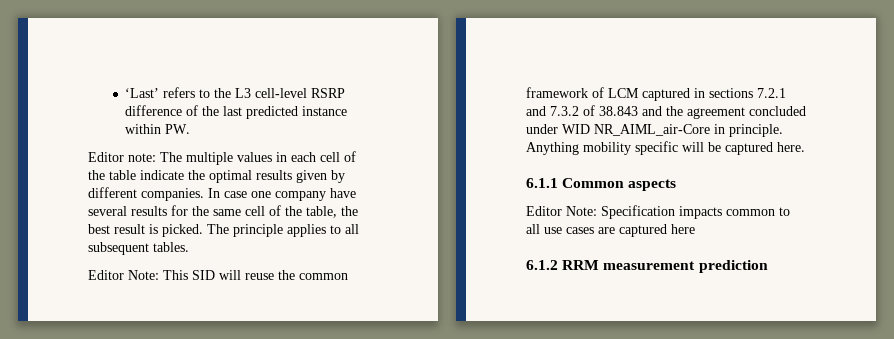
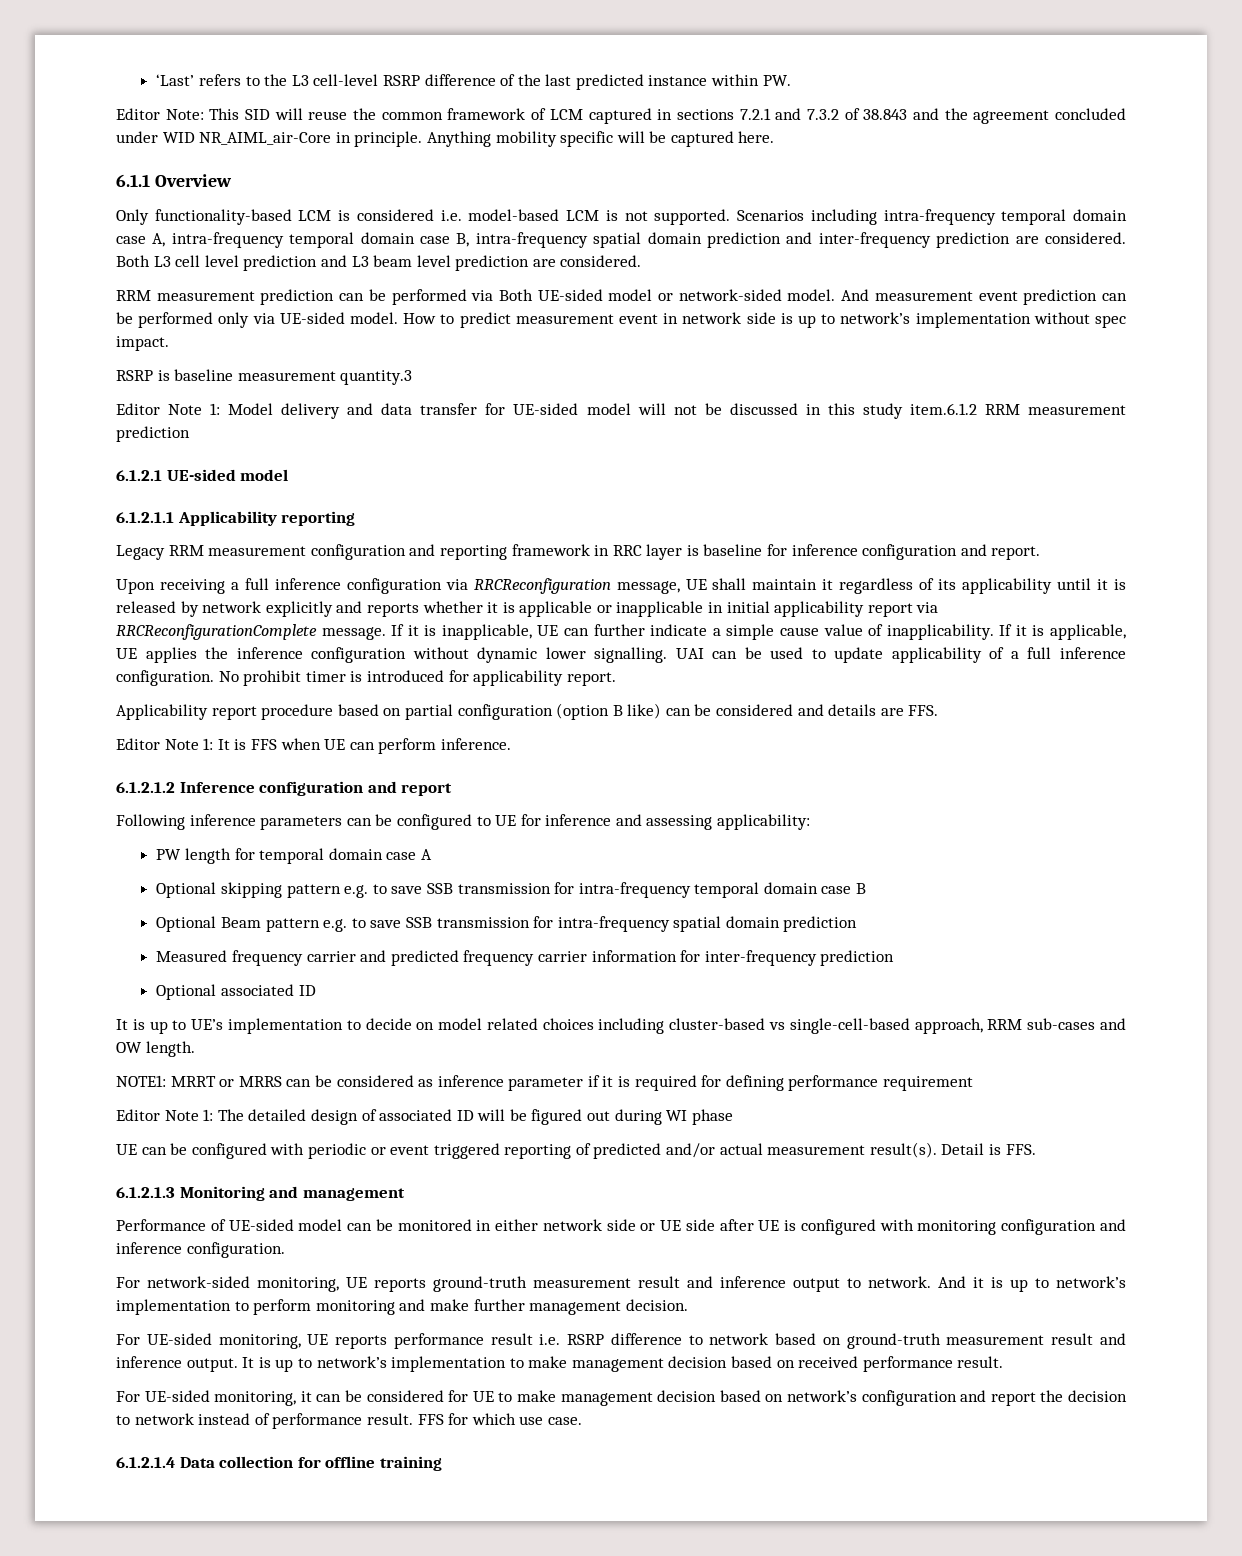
[88,151,356,165] [88,170,345,183] [88,187,356,201] [88,205,358,218] [88,224,359,237] [88,242,189,255] // Editor note: The multiple values in each cell of the table indicate the optimal results given by different companies. In case one company have several results for the same cell of the table, the best result is picked. The principle applies to all subsequent tables. -> (791, 80) none
[562,178,677,191] [526,205,790,219] [526,224,695,237] [526,260,768,273] Common aspects // Editor Note: Specification impacts common to all use cases are captured here // 6.1.2 RRM measurement prediction -> [154,174,232,187] [116,209,1127,225] [116,232,1126,248] [116,255,642,271] [116,289,1128,305] [116,312,1127,328] [116,336,169,351] [116,369,413,385] [116,403,1126,419] [116,426,190,442] [116,469,289,481] [116,511,356,526] [116,544,1041,560] [116,578,1126,594] [116,601,939,617] [116,624,1126,640] [116,647,1126,663] [116,670,616,686] [116,703,939,720] [116,738,511,754] [116,781,453,796] [116,814,811,830] [156,848,432,864] [156,882,867,898] [156,916,858,932] [156,950,895,966] [156,984,316,1000] [116,1018,1126,1034] [116,1041,195,1057] [116,1075,974,1091] [116,1109,733,1125] [116,1142,1036,1159] [116,1186,405,1201] [116,1219,1127,1235] [116,1242,285,1258] [116,1276,1126,1292] [116,1299,688,1315] [116,1333,1126,1349] [116,1356,1004,1372] [116,1390,1128,1406] [116,1413,582,1429] [116,1456,442,1471] Overview // Only functionality-based LCM is considered i.e. model-based LCM is not supported. Scenarios including intra-frequency temporal domain case A, intra-frequency temporal domain case B, intra-frequency spatial domain prediction and inter-frequency prediction are considered. Both L3 cell level prediction and L3 beam level prediction are considered. // RRM measurement prediction can be performed via Both UE-sided model or network-sided model. And measurement event prediction can be performed only via UE-sided model. How to predict measurement event in network side is up to network’s implementation without spec impact. // RSRP is baseline measurement quantity.3 // Editor Note 1: Model delivery and data transfer for UE-sided model will not be discussed in this study item.6.1.2 RRM measurement prediction // 6.1.2.1 UE-sided model // 6.1.2.1.1 Applicability reporting // Legacy RRM measurement configuration and reporting framework in RRC layer is baseline for inference configuration and report. // Upon receiving a full inference configuration via RRCReconfiguration message, UE shall maintain it regardless of its applicability until it is released by network explicitly and reports whether it is applicable or inapplicable in initial applicability report via RRCReconfigurationComplete message. If it is inapplicable, UE can further indicate a simple cause value of inapplicability. If it is applicable, UE applies the inference configuration without dynamic lower signalling. UAI can be used to update applicability of a full inference configuration. No prohibit timer is introduced for applicability report. // Applicability report procedure based on partial configuration (option B like) can be considered and details are FFS. // Editor Note 1: It is FFS when UE can perform inference. // 6.1.2.1.2 Inference configuration and report // Following inference parameters can be configured to UE for inference and assessing applicability: // PW length for temporal domain case A // Optional skipping pattern e.g. to save SSB transmission for intra-frequency temporal domain case B // Optional Beam pattern e.g. to save SSB transmission for intra-frequency spatial domain prediction // Measured frequency carrier and predicted frequency carrier information for inter-frequency prediction // Optional associated ID // It is up to UE’s implementation to decide on model related choices including cluster-based vs single-cell-based approach, RRM sub-cases and OW length. // NOTE1: MRRT or MRRS can be considered as inference parameter if it is required for defining performance requirement // Editor Note 1: The detailed design of associated ID will be figured out during WI phase // UE can be configured with periodic or event triggered reporting of predicted and/or actual measurement result(s). Detail is FFS. // 6.1.2.1.3 Monitoring and management // Performance of UE-sided model can be monitored in either network side or UE side after UE is configured with monitoring configuration and inference configuration. // For network-sided monitoring, UE reports ground-truth measurement result and inference output to network. And it is up to network’s implementation to perform monitoring and make further management decision. // For UE-sided monitoring, UE reports performance result i.e. RSRP difference to network based on ground-truth measurement result and inference output. It is up to network’s implementation to make management decision based on received performance result. // For UE-sided monitoring, it can be considered for UE to make management decision based on network’s configuration and report the decision to network instead of performance result. FFS for which use case. // 6.1.2.1.4 Data collection for offline training

